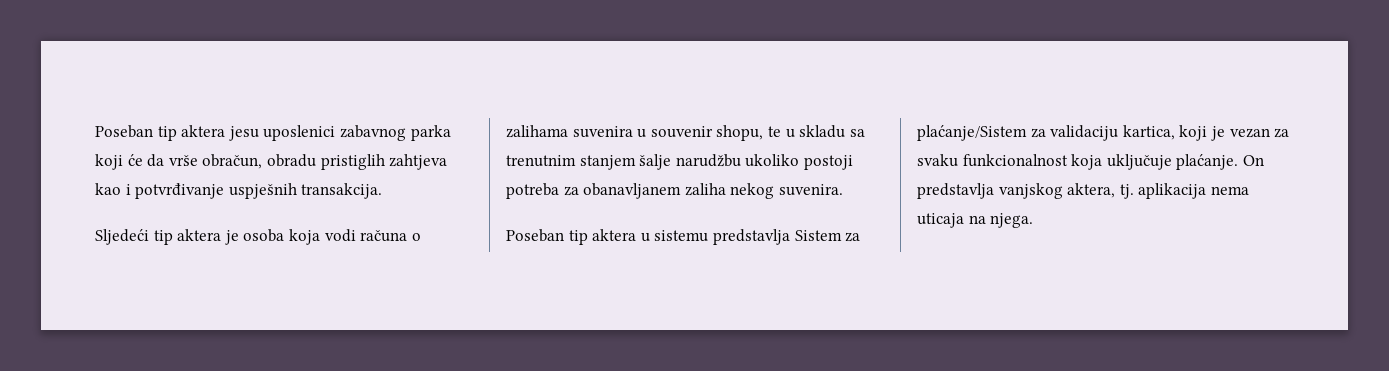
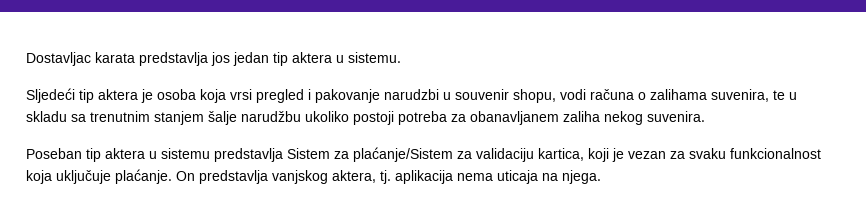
[95,125,451,141] [95,154,448,170] [95,183,383,199] Poseban tip aktera jesu uposlenici zabavnog parka koji će da vrše obračun, obradu pristiglih zahtjeva kao i potvrđivanje uspješnih transakcija. -> [26,52,401,66] Dostavljac karata predstavlja jos jedan tip aktera u sistemu.
[324,229,421,242] [506,125,764,141] vodi računa o zalihama suvenira u souvenir shopu, -> [230,89,769,103] vrsi pregled i pakovanje narudzbi u souvenir shopu, vodi računa o zalihama suvenira,

